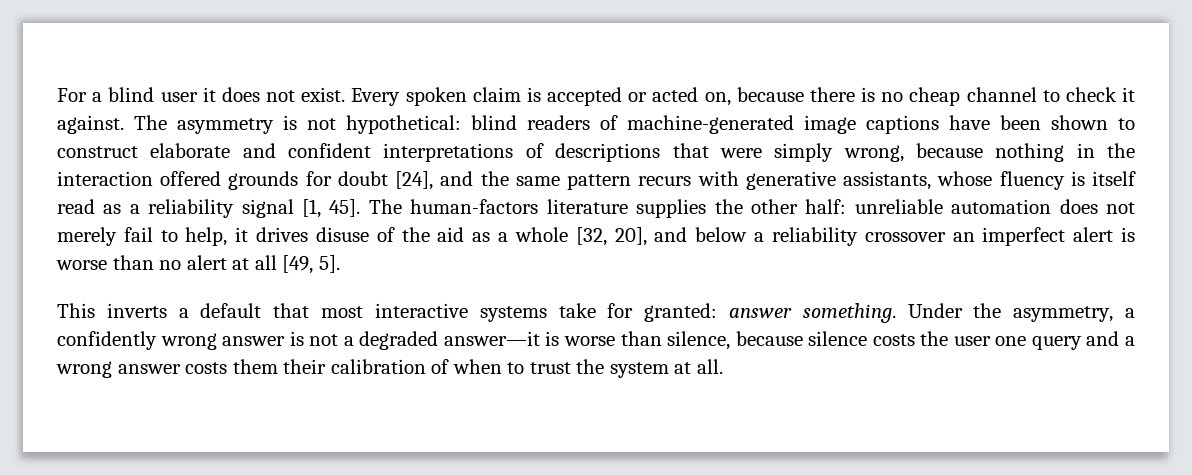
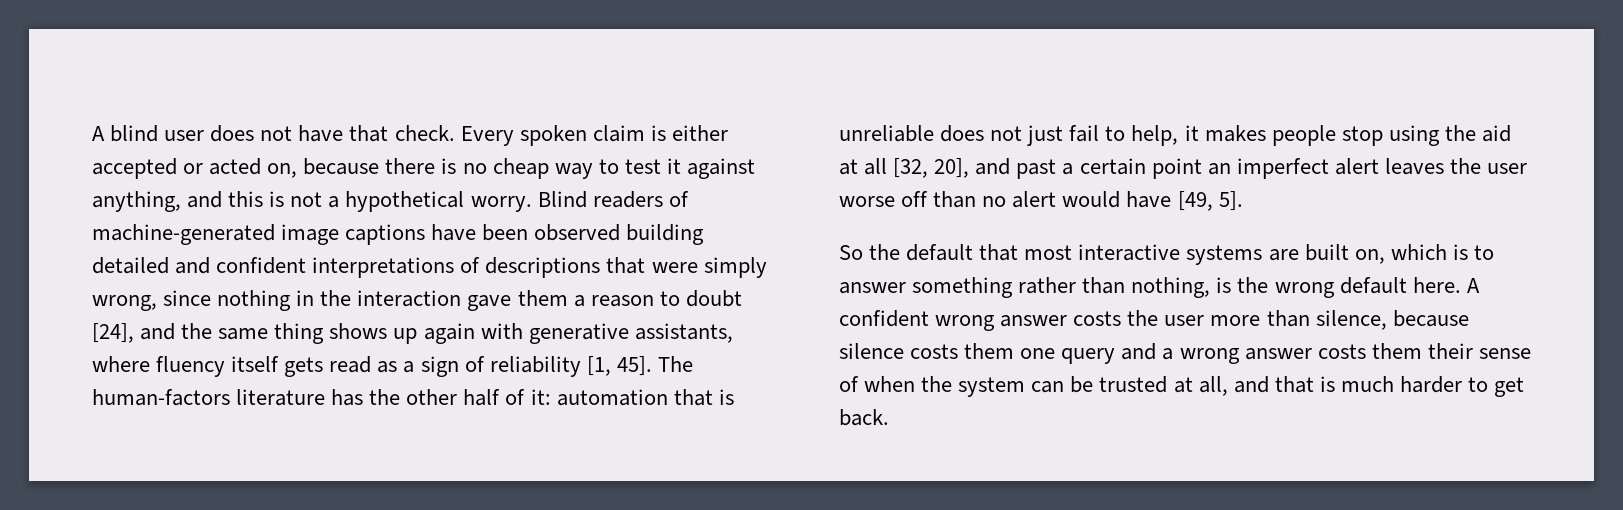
[57,88,103,102] For a -> [92,126,105,141] A
[202,87,346,102] it does not exist. -> [210,125,455,142] does not have that check.
(541, 94) none -> [671,125,728,141] either
[966,87,1135,102] [57,115,517,134] channel to check it against. The asymmetry is not hypothetical: blind -> [554,158,755,179] [92,191,587,212] way to test it against anything, and this is not a hypothetical worry. Blind
[1051,115,1135,130] [57,143,231,158] shown to construct elaborate -> [534,224,705,245] [92,257,169,274] observed building detailed
[915,143,983,158] because -> [163,290,212,306] since
[160,171,332,190] offered grounds for -> [467,290,680,311] gave them a reason to
[567,171,1137,190] [57,199,294,218] pattern recurs with generative assistants, whose fluency is itself read as a reliability signal -> [274,323,733,344] [92,356,581,377] thing shows up again with generative assistants, where fluency itself gets read as a sign of reliability
[636,199,707,218] supplies -> [331,389,364,406] has
[805,199,1135,214] [57,227,117,246] half: unreliable automation does not merely -> [463,389,734,406] [839,125,1064,146] half of it: automation that is unreliable does not just
[256,227,1136,246] [56,260,107,270] drives disuse of the aid as a whole [32, 20], and below a reliability crossover an imperfect alert is worse -> [1204,125,1511,146] [839,158,1528,179] [839,191,929,207] makes people stop using the aid at all [32, 20], and past a certain point an imperfect alert leaves the user worse off
[232,255,277,270] at all -> [1062,191,1172,208] would have
[57,303,189,318] This inverts a -> [839,244,901,260] So the
[558,303,1135,323] [57,331,615,350] take for granted: answer something. Under the asymmetry, a confidently wrong answer is not a degraded answer—it is worse -> [1268,244,1494,264] [839,277,1480,298] [839,310,1261,331] are built on, which is to answer something rather than nothing, is the wrong default here. A confident wrong answer costs the user more
[920,331,991,346] the user -> [964,343,1015,359] them
[330,359,426,374] calibration -> [1478,348,1531,359] sense
[507,359,723,378] to trust the system at all. -> [921,376,1525,397] [839,409,889,426] the system can be trusted at all, and that is much harder to get back.

